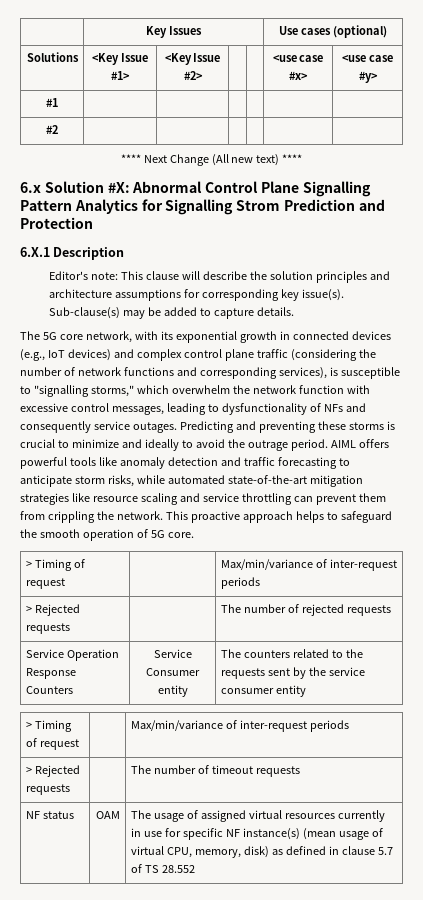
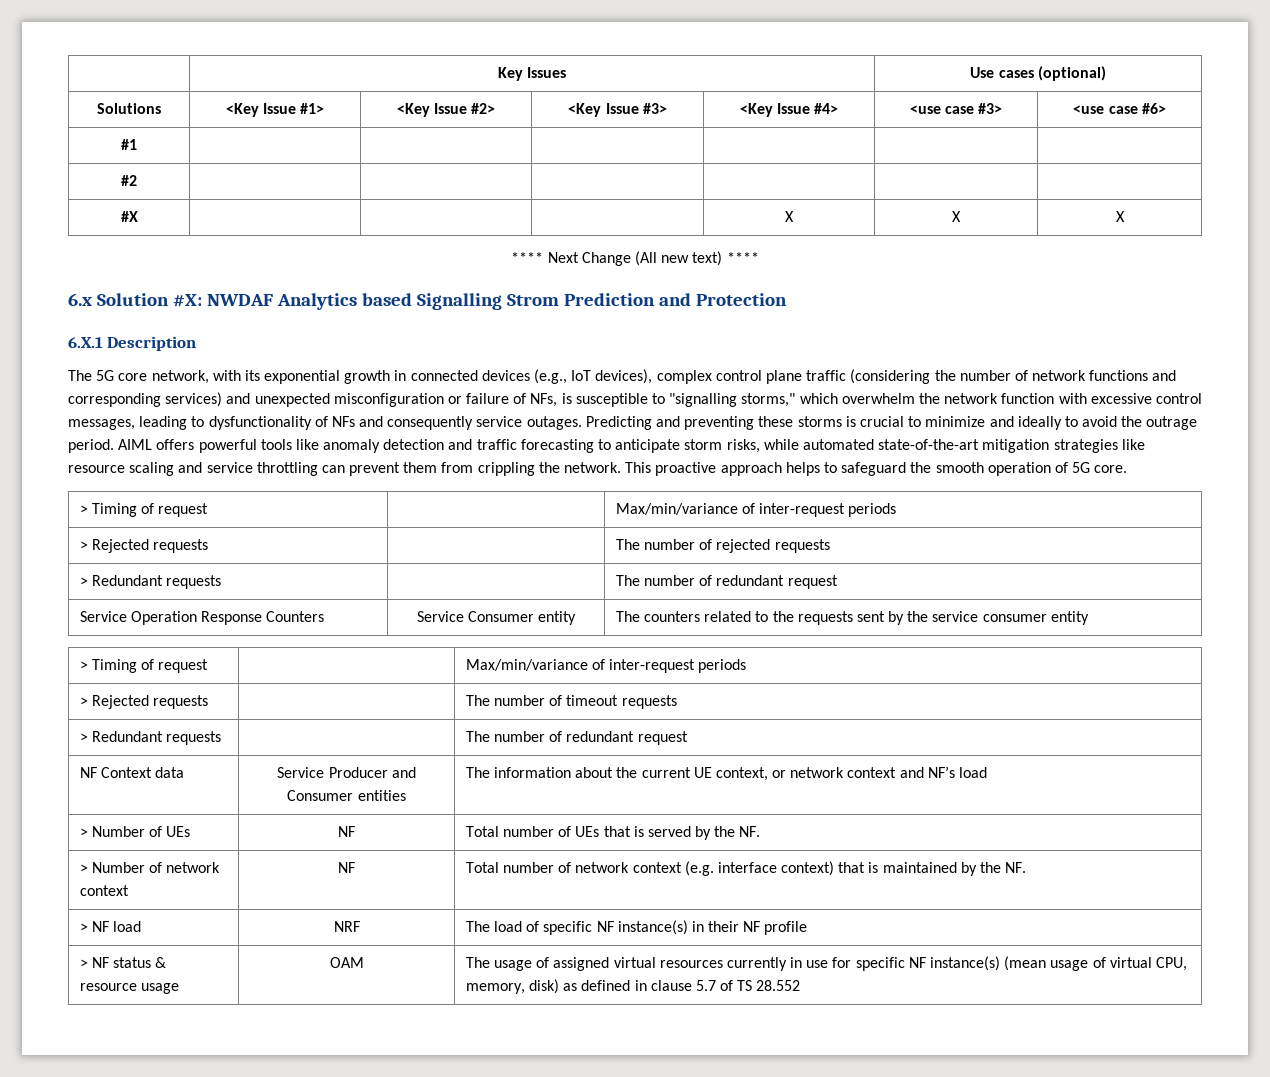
[272,55,324,62] [289,71,308,80] [342,55,393,62] [358,71,378,83] | | <use case #x> | <use case #y> -> [568,103,667,117] [739,103,839,117] [909,103,1003,114] [1073,103,1166,114] <Key Issue #3> | <Key Issue #4> | <use case #3> | <use case #6>
(58, 129) none -> [120,211,138,222] [785,211,794,222] [952,211,961,222] [1115,211,1125,222] // #X | | | | X | X | X
[132,181,371,197] [20,199,163,214] Abnormal Control Plane Signalling Pattern Analytics for -> [206,293,412,310] NWDAF Analytics based
[48,271,390,283] [48,289,344,301] [48,307,294,319] // Editor's note: This clause will describe the solution principles and architecture assumptions for corresponding key issue(s). Sub-clause(s) may be added to capture details. -> (197, 343) none
[67,349,134,361] devices) and -> [595,369,653,384] devices),
[278,367,327,379] services), -> [165,392,558,407] services) and unexpected misconfiguration or failure of NFs,
(391, 610) none -> [79,575,222,589] [615,575,838,589] // > Redundant requests | | The number of redundant request
(300, 771) none -> [79,731,222,745] [465,731,688,745] [79,767,185,778] [277,767,416,778] [287,790,406,801] [465,766,987,781] [79,826,191,837] [338,826,355,837] [465,826,761,840] [79,862,221,873] [79,885,129,896] [338,862,355,873] [465,861,1027,876] [79,921,142,932] [333,921,360,932] [465,920,808,935] [79,959,88,968] > Redundant requests | | The number of redundant request // NF Context data | Service Producer and Consumer entities | The information about the current UE context, or network context and NF’s load // > Number of UEs | NF | Total number of UEs that is served by the NF. // > Number of network context | NF | Total number of network context (e.g. interface context) that is maintained by the NF. // > NF load | NRF | The load of specific NF instance(s) in their NF profile // >
(74, 815) none -> [155,957,167,968] [79,983,179,994] & resource usage

